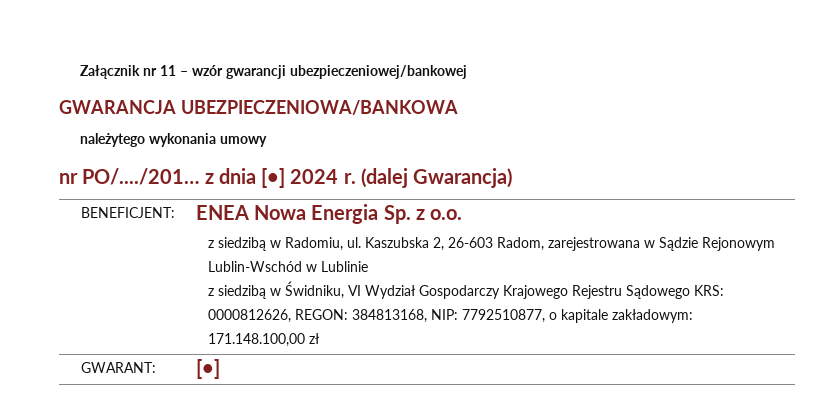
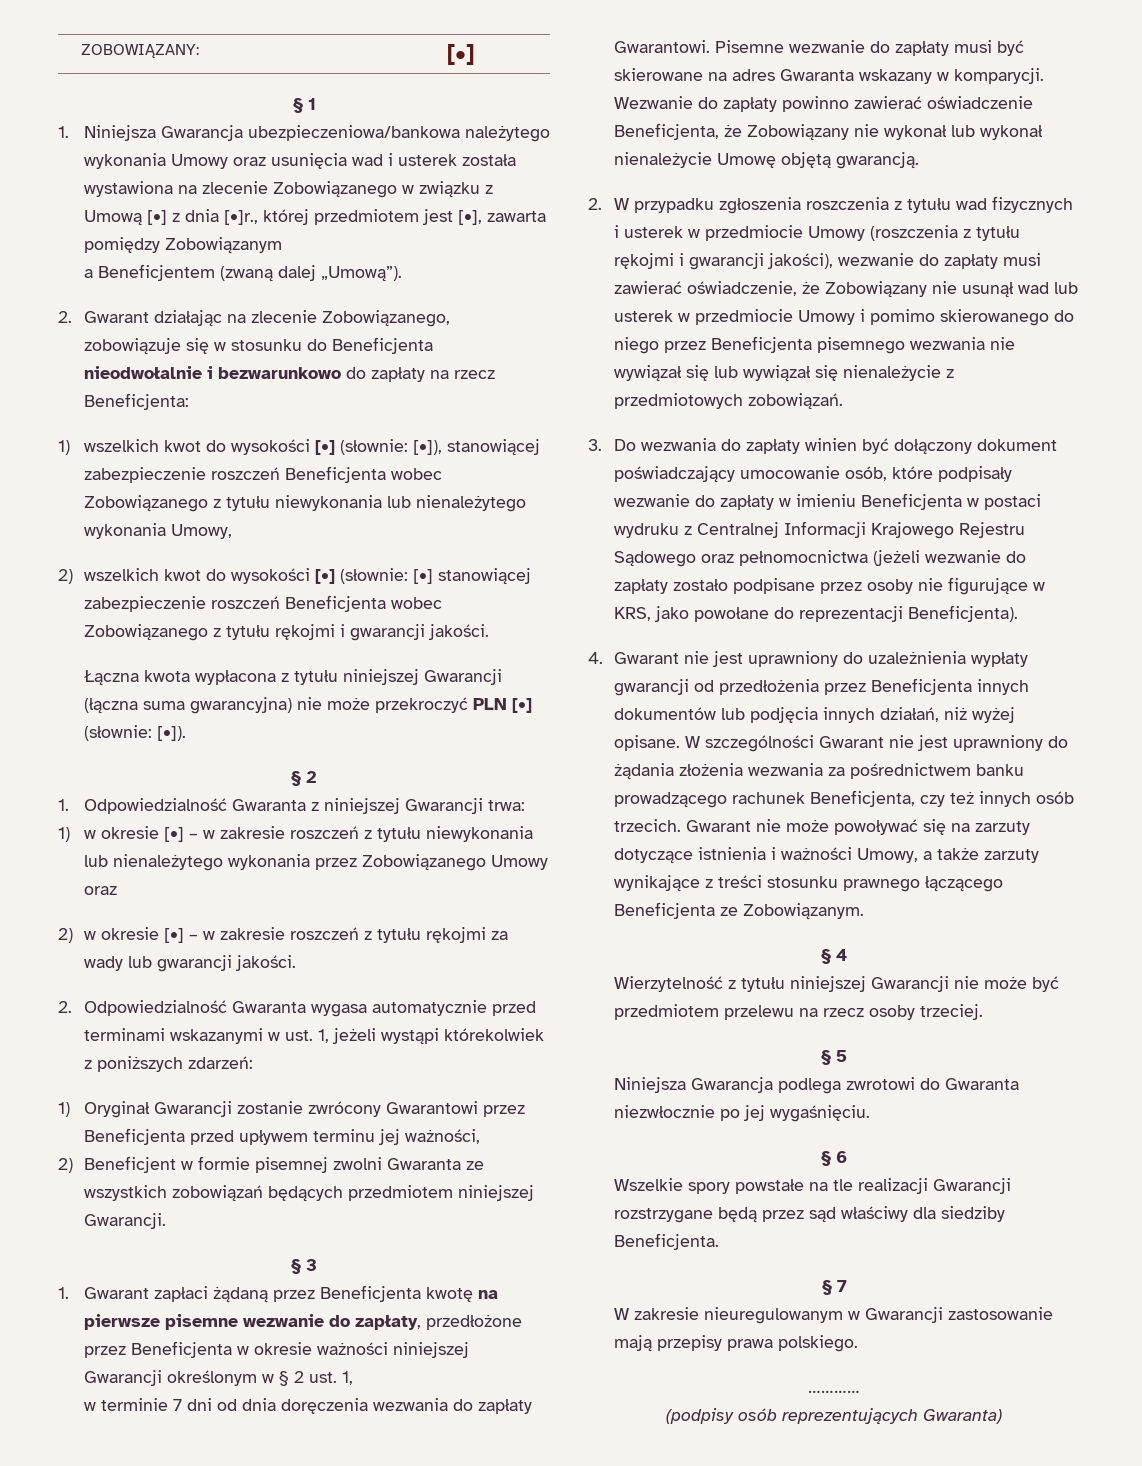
[79,65,467,79] [59,100,458,115] [79,133,267,147] [59,168,513,188] [81,207,176,218] [195,204,463,224] [208,237,776,251] [208,261,369,272] [208,281,725,299] [208,309,694,323] [208,333,321,347] [81,362,157,373] [195,359,220,379] Załącznik nr 11 – wzór gwarancji ubezpieczeniowej/bankowej // GWARANCJA UBEZPIECZENIOWA/BANKOWA // należytego wykonania umowy // nr PO/..../201… z dnia [•] 2024 r. (dalej Gwarancja) // BENEFICJENT: | ENEA Nowa Energia Sp. z o.o. // z siedzibą w Radomiu, ul. Kaszubska 2, 26-603 Radom, zarejestrowana w Sądzie Rejonowym Lublin-Wschód w Lublinie // z siedzibą w Świdniku, VI Wydział Gospodarczy Krajowego Rejestru Sądowego KRS: 0000812626, REGON: 384813168, NIP: 7792510877, o kapitale zakładowym: 171.148.100,00 zł // GWARANT: | [•] -> [80,44,199,58] [447,44,475,65] [292,98,316,113] [58,125,550,142] [83,153,516,169] [83,181,493,198] [83,209,546,226] [83,237,282,254] [83,264,402,282] [58,310,450,327] [83,337,433,355] [83,366,495,382] [83,393,189,410] [58,439,540,456] [83,466,442,483] [83,495,526,512] [83,523,232,539] [58,568,531,585] [83,595,442,612] [83,624,489,641] [83,669,502,686] [83,697,532,714] [83,725,186,741] [291,771,317,786] [58,798,525,814] [58,826,533,842] [83,854,548,871] [83,886,117,895] [58,927,508,943] [83,955,296,972] [58,1000,536,1017] [83,1028,544,1045] [83,1056,253,1072] [58,1101,525,1118] [83,1128,480,1145] [58,1156,484,1173] [83,1185,534,1202] [83,1213,166,1229] [291,1259,317,1274] [58,1285,498,1303] [83,1314,522,1330] [83,1341,469,1358] [83,1370,353,1386] [83,1398,532,1414] [613,40,1024,56] [613,68,1044,84] [613,96,1033,112] [613,123,1042,141] [613,152,919,169] [588,196,1073,214] [613,225,1020,241] [613,253,1041,270] [613,281,1078,298] [613,309,1074,326] [613,336,1015,354] [613,365,954,382] [613,393,843,410] [588,438,1057,455] [613,466,1012,483] [613,493,1041,510] [613,521,1025,539] [613,550,1026,567] [613,577,1045,595] [613,605,1018,622] [588,651,1028,667] [613,678,1029,696] [613,707,1015,723] [613,735,1068,752] [613,763,1024,780] [613,790,1074,808] [613,819,1030,835] [613,847,1039,864] [613,875,1003,892] [613,902,864,920] [821,949,847,964] [613,976,1059,992] [613,1004,983,1020] [821,1050,847,1065] [613,1077,1019,1094] [613,1105,870,1122] [821,1151,847,1166] [613,1178,1011,1194] [613,1206,1005,1223] [613,1233,719,1250] [821,1280,847,1295] [613,1307,1053,1324] [613,1335,858,1352] [808,1390,860,1393] [666,1408,1002,1425] ZOBOWIĄZANY: | [•] // § 1 // 1. Niniejsza Gwarancja ubezpieczeniowa/bankowa należytego wykonania Umowy oraz usunięcia wad i usterek została wystawiona na zlecenie Zobowiązanego w związku z Umową [•] z dnia [•]r., której przedmiotem jest [•], zawarta pomiędzy Zobowiązanym // a Beneficjentem (zwaną dalej „Umową”). // 2. Gwarant działając na zlecenie Zobowiązanego, zobowiązuje się w stosunku do Beneficjenta nieodwołalnie i bezwarunkowo do zapłaty na rzecz Beneficjenta: // 1) wszelkich kwot do wysokości [•] (słownie: [•]), stanowiącej zabezpieczenie roszczeń Beneficjenta wobec Zobowiązanego z tytułu niewykonania lub nienależytego wykonania Umowy, // 2) wszelkich kwot do wysokości [•] (słownie: [•] stanowiącej zabezpieczenie roszczeń Beneficjenta wobec Zobowiązanego z tytułu rękojmi i gwarancji jakości. // Łączna kwota wypłacona z tytułu niniejszej Gwarancji (łączna suma gwarancyjna) nie może przekroczyć PLN [•] (słownie: [•]). // § 2 // 1. Odpowiedzialność Gwaranta z niniejszej Gwarancji trwa: // 1) w okresie [•] – w zakresie roszczeń z tytułu niewykonania lub nienależytego wykonania przez Zobowiązanego Umowy oraz // 2) w okresie [•] – w zakresie roszczeń z tytułu rękojmi za wady lub gwarancji jakości. // 2. Odpowiedzialność Gwaranta wygasa automatycznie przed terminami wskazanymi w ust. 1, jeżeli wystąpi którekolwiek z poniższych zdarzeń: // 1) Oryginał Gwarancji zostanie zwrócony Gwarantowi przez Beneficjenta przed upływem terminu jej ważności, // 2) Beneficjent w formie pisemnej zwolni Gwaranta ze wszystkich zobowiązań będących przedmiotem niniejszej Gwarancji. // § 3 // 1. Gwarant zapłaci żądaną przez Beneficjenta kwotę na pierwsze pisemne wezwanie do zapłaty, przedłożone przez Beneficjenta w okresie ważności niniejszej Gwarancji określonym w § 2 ust. 1, // w terminie 7 dni od dnia doręczenia wezwania do zapłaty Gwarantowi. Pisemne wezwanie do zapłaty musi być skierowane na adres Gwaranta wskazany w komparycji. Wezwanie do zapłaty powinno zawierać oświadczenie Beneficjenta, że Zobowiązany nie wykonał lub wykonał nienależycie Umowę objętą gwarancją. // 2. W przypadku zgłoszenia roszczenia z tytułu wad fizycznych i usterek w przedmiocie Umowy (roszczenia z tytułu rękojmi i gwarancji jakości), wezwanie do zapłaty musi zawierać oświadczenie, że Zobowiązany nie usunął wad lub usterek w przedmiocie Umowy i pomimo skierowanego do niego przez Beneficjenta pisemnego wezwania nie wywiązał się lub wywiązał się nienależycie z przedmiotowych zobowiązań. // 3. Do wezwania do zapłaty winien być dołączony dokument poświadczający umocowanie osób, które podpisały wezwanie do zapłaty w imieniu Beneficjenta w postaci wydruku z Centralnej Informacji Krajowego Rejestru Sądowego oraz pełnomocnictwa (jeżeli wezwanie do zapłaty zostało podpisane przez osoby nie figurujące w KRS, jako powołane do reprezentacji Beneficjenta). // 4. Gwarant nie jest uprawniony do uzależnienia wypłaty gwarancji od przedłożenia przez Beneficjenta innych dokumentów lub podjęcia innych działań, niż wyżej opisane. W szczególności Gwarant nie jest uprawniony do żądania złożenia wezwania za pośrednictwem banku prowadzącego rachunek Beneficjenta, czy też innych osób trzecich. Gwarant nie może powoływać się na zarzuty dotyczące istnienia i ważności Umowy, a także zarzuty wynikające z treści stosunku prawnego łączącego Beneficjenta ze Zobowiązanym. // § 4 // Wierzytelność z tytułu niniejszej Gwarancji nie może być przedmiotem przelewu na rzecz osoby trzeciej. // § 5 // Niniejsza Gwarancja podlega zwrotowi do Gwaranta niezwłocznie po jej wygaśnięciu. // § 6 // Wszelkie spory powstałe na tle realizacji Gwarancji rozstrzygane będą przez sąd właściwy dla siedziby Beneficjenta. // § 7 // W zakresie nieuregulowanym w Gwarancji zastosowanie mają przepisy prawa polskiego. // ………… // (podpisy osób reprezentujących Gwaranta)

